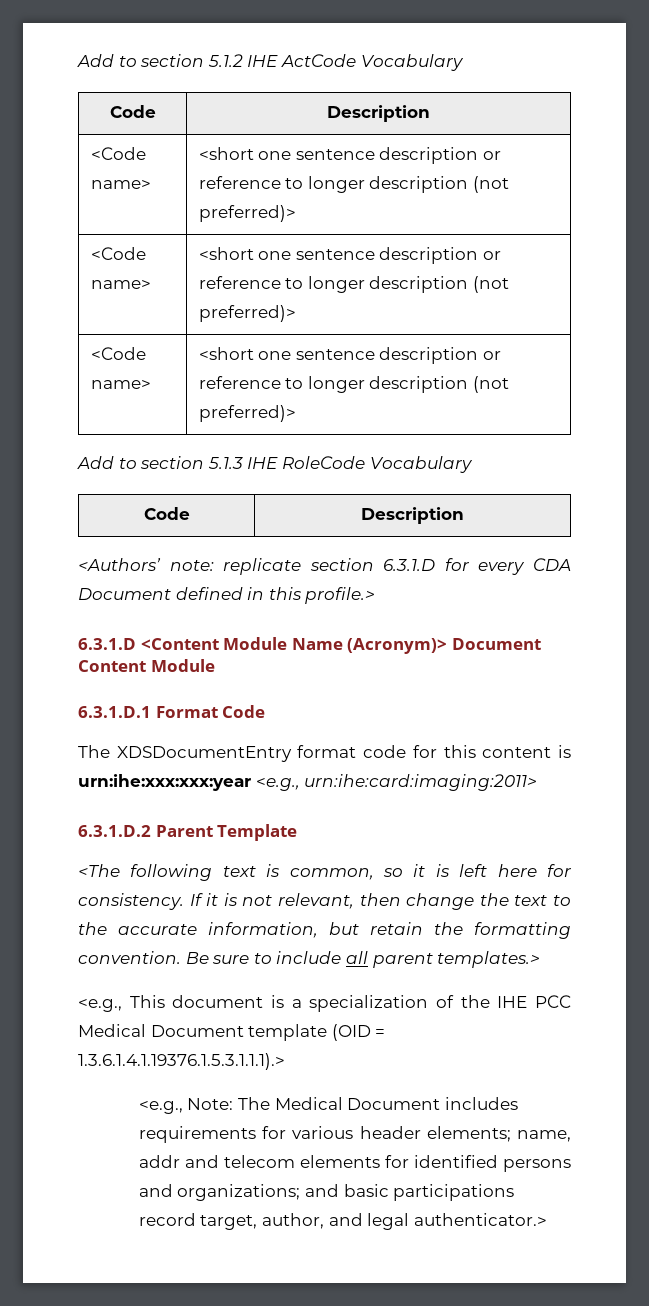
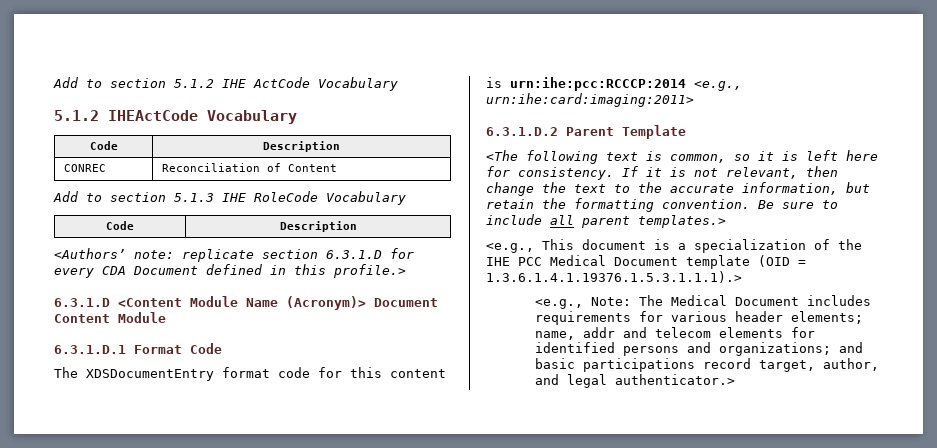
[109,105,156,118] [327,105,430,122] [90,147,146,160] [90,179,151,189] [198,147,502,164] [198,176,510,193] [198,205,296,222] [90,247,146,260] [90,279,151,289] [198,247,502,264] [198,276,510,293] [198,305,296,322] [90,347,146,360] [90,379,151,389] [198,347,502,364] [198,376,510,393] [198,405,296,422] // Code | Description // <Code name> | <short one sentence description or reference to longer description (not preferred)> // <Code name> | <short one sentence description or reference to longer description (not preferred)> // <Code name> | <short one sentence description or reference to longer description (not preferred)> -> [54,110,297,124] [89,141,118,150] [263,141,340,152] [63,164,106,172] [161,163,337,172] // 5.1.2 IHEActCode Vocabulary // Code | Description // CONREC | Reconciliation of Content
[78,774,251,791] urn:ihe:xxx:xxx:year -> [510,77,686,91] urn:ihe:pcc:RCCCP:2014

